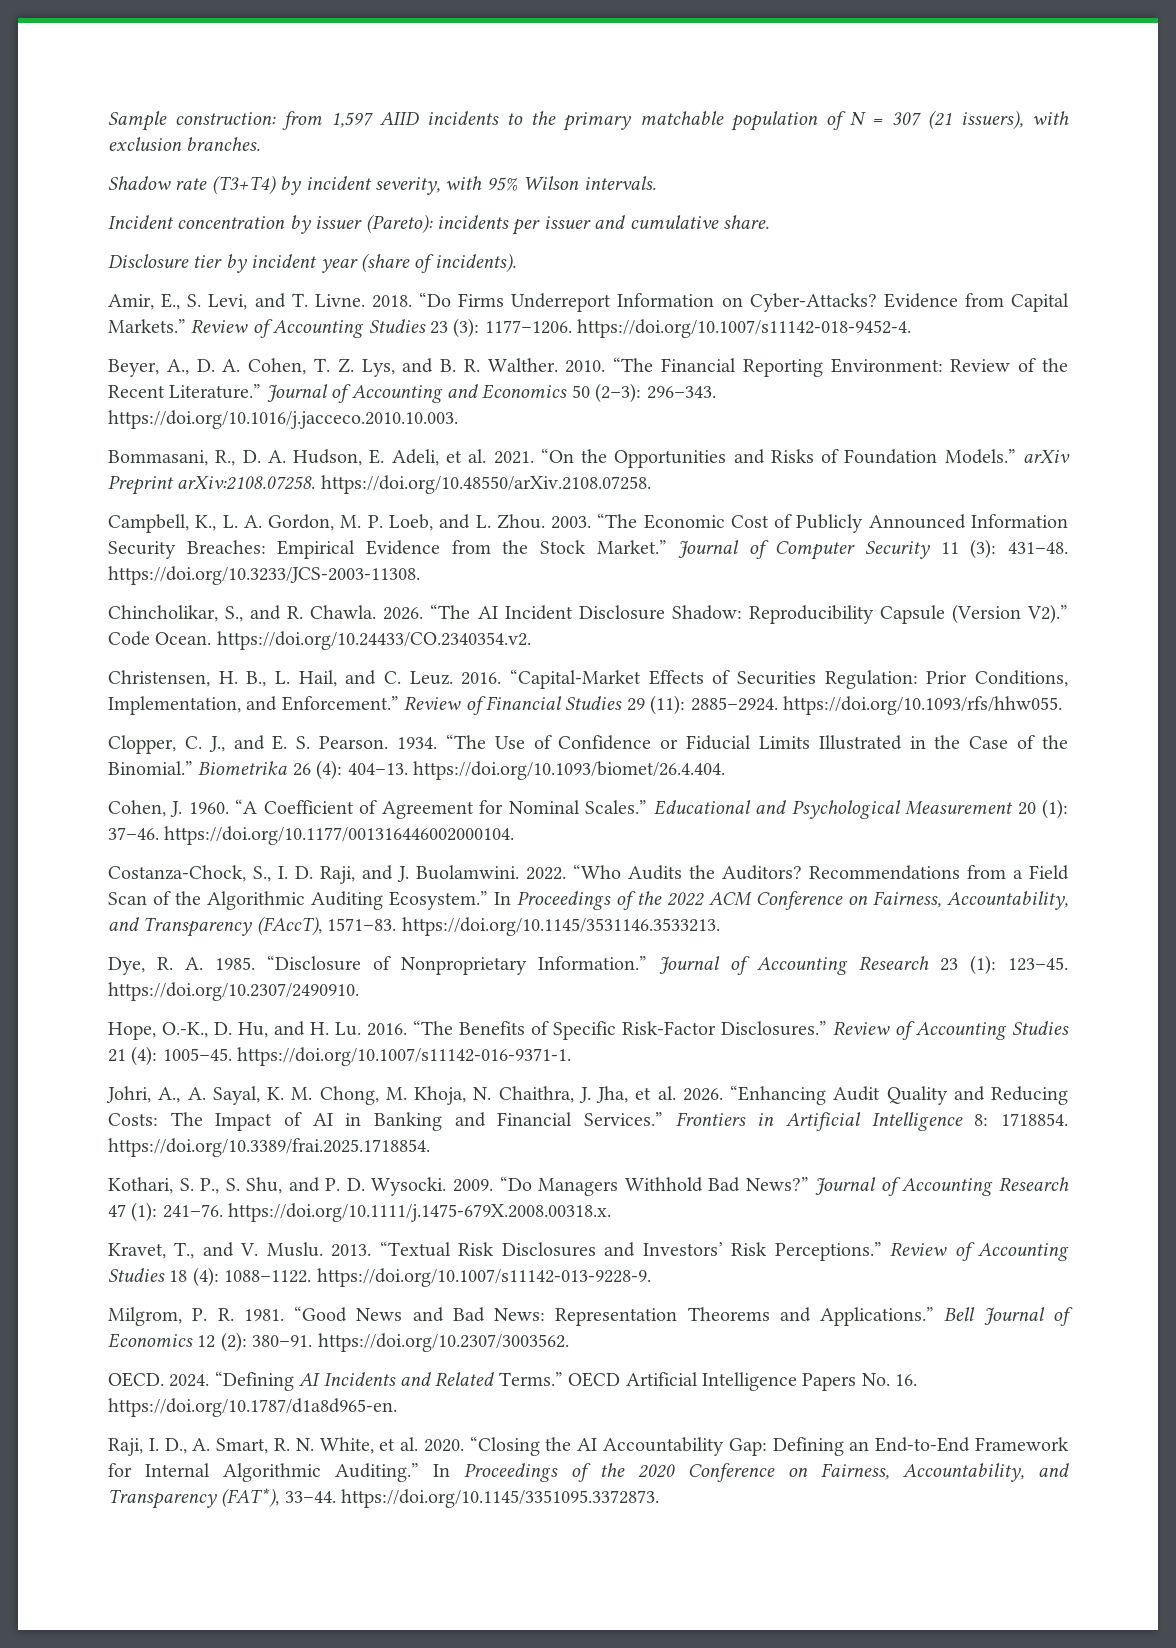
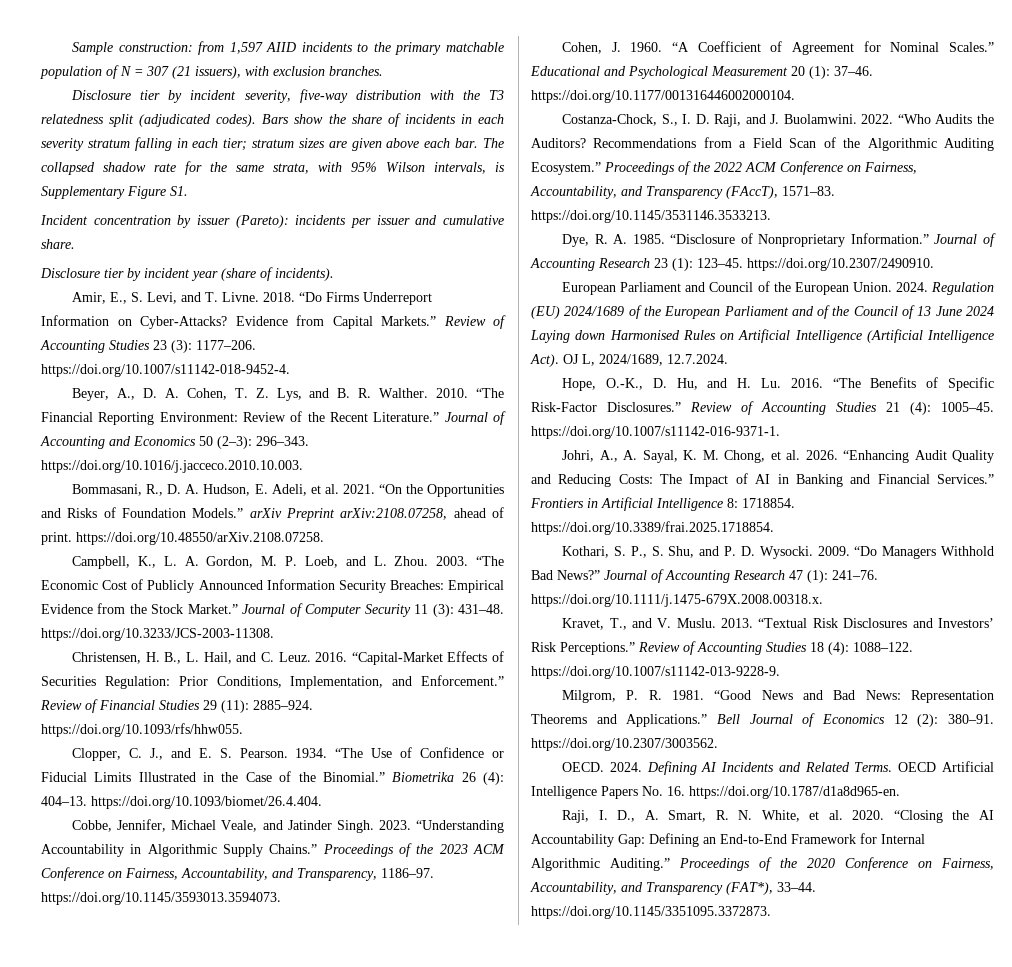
[108,175,656,195] Shadow rate (T3+T4) by incident severity, with 95% Wilson intervals. -> [71,89,504,103] [41,113,504,127] [41,137,505,151] [41,161,505,175] [41,186,188,199] Disclosure tier by incident severity, five-way distribution with the T3 relatedness split (adjudicated codes). Bars show the share of incidents in each severity stratum falling in each tier; stratum sizes are given above each bar. The collapsed shadow rate for the same strata, with 95% Wilson intervals, is Supplementary Figure S1.
[484,320,572,334] 1177–1206. -> [196,340,256,350] 1177–206.
[177,476,316,490] arXiv:2108.07258. -> [340,507,504,520] [41,532,72,545] arXiv:2108.07258, ahead of print.
[108,604,1068,624] [108,631,531,650] // Chincholikar, S., and R. Chawla. 2026. “The AI Incident Disclosure Shadow: Reproducibility Capsule (Version V2).” Code Ocean. https://doi.org/10.24433/CO.2340354.v2. -> (274, 634) none
[690,697,778,711] 2885–2924. -> [253,700,313,710] 2885–924.
(725, 770) none -> [72,819,504,833] [41,843,505,857] [41,867,434,881] [41,892,281,905] // Cobbe, Jennifer, Michael Veale, and Jatinder Singh. 2023. “Understanding Accountability in Algorithmic Supply Chains.” Proceedings of the 2023 ACM Conference on Fairness, Accountability, and Transparency, 1186–97. https://doi.org/10.1145/3593013.3594073.
[494,892,511,905] In -> (601, 168) none
(359, 991) none -> [562,281,994,295] [531,305,995,319] [530,329,994,343] [530,354,728,367] // European Parliament and Council of the European Union. 2024. Regulation (EU) 2024/1689 of the European Parliament and of the Council of 13 June 2024 Laying down Harmonised Rules on Artificial Intelligence (Artificial Intelligence Act). OJ L, 2024/1689, 12.7.2024.
[385,1086,628,1105] M. Khoja, N. Chaithra, J. Jha, -> (766, 456) none
[224,1270,312,1283] 1088–1122. -> [853,642,913,652] 1088–122.
[214,1371,294,1391] “Defining -> [646,761,697,775] Defining
[498,1372,563,1386] Terms.” -> [854,762,893,772] Terms.
[433,1464,450,1477] In -> (670, 864) none

